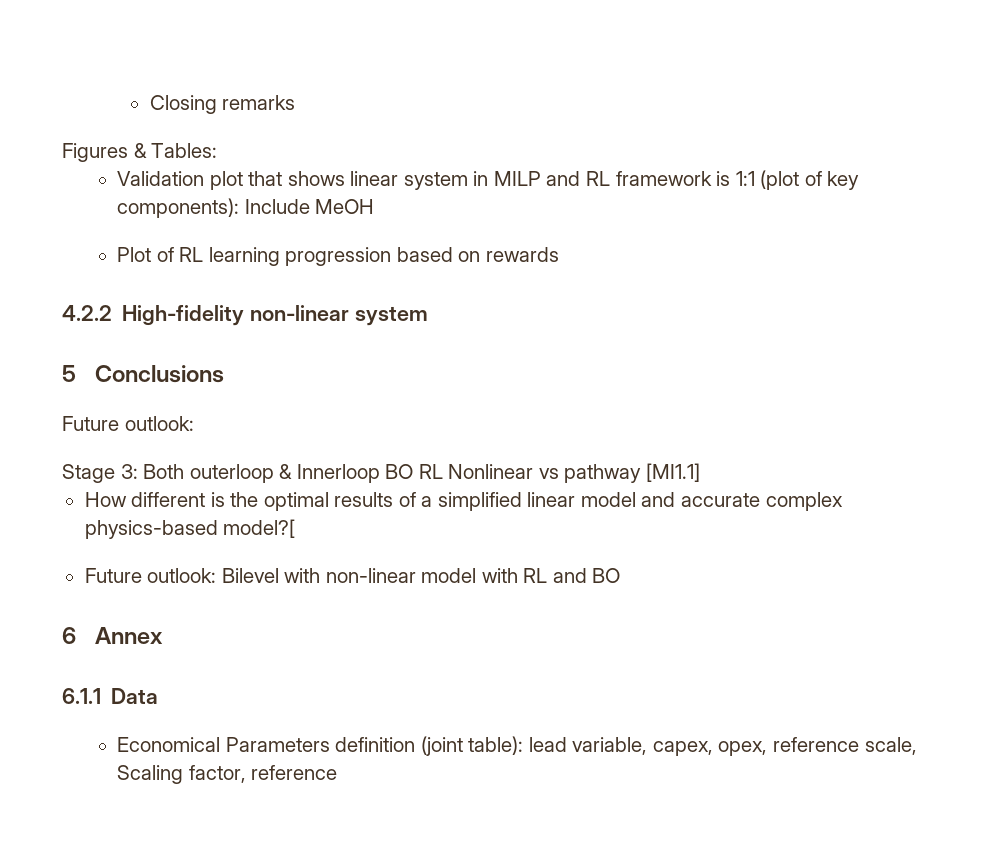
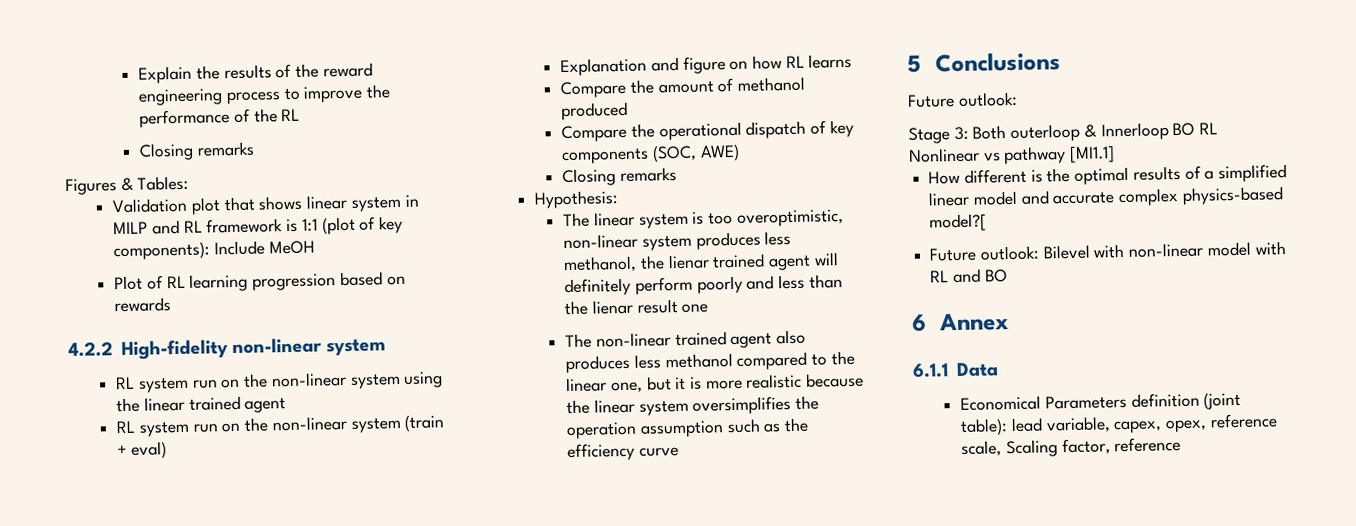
(149, 104) none -> [138,62,373,84] [138,84,390,106] [139,108,301,128] Explain the results of the reward engineering process to improve the performance of the RL //
(428, 316) none -> [115,371,444,393] [116,395,287,413] [116,414,445,437] [117,441,167,459] [560,53,853,77] [560,76,805,99] [561,101,629,121] [561,119,854,143] [561,143,740,165] [562,167,677,187] [534,190,619,209] [563,209,844,229] [563,230,792,251] [563,252,839,274] [564,274,843,297] [564,299,709,316] [565,329,806,349] [565,350,855,374] [566,372,865,394] [566,395,819,416] [566,417,809,440] [567,442,679,462] // RL system run on the non-linear system using the linear trained agent // RL system run on the non-linear system (train + eval) // Explanation and figure on how RL learns // Compare the amount of methanol produced // Compare the operational dispatch of key components (SOC, AWE) // Closing remarks // Hypothesis: // The linear system is too overoptimistic, non-linear system produces less methanol, the lienar trained agent will definitely perform poorly and less than the lienar result one // The non-linear trained agent also produces less methanol compared to the linear one, but it is more realistic because the linear system oversimplifies the operation assumption such as the efficiency curve

